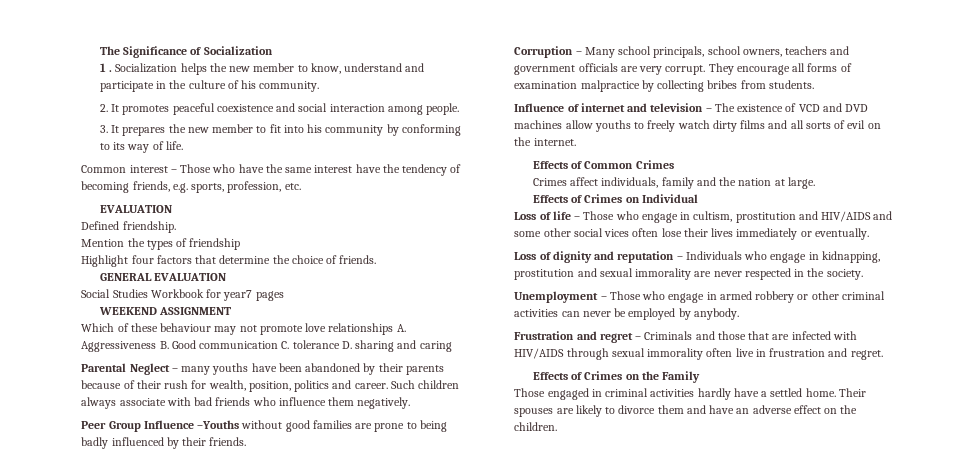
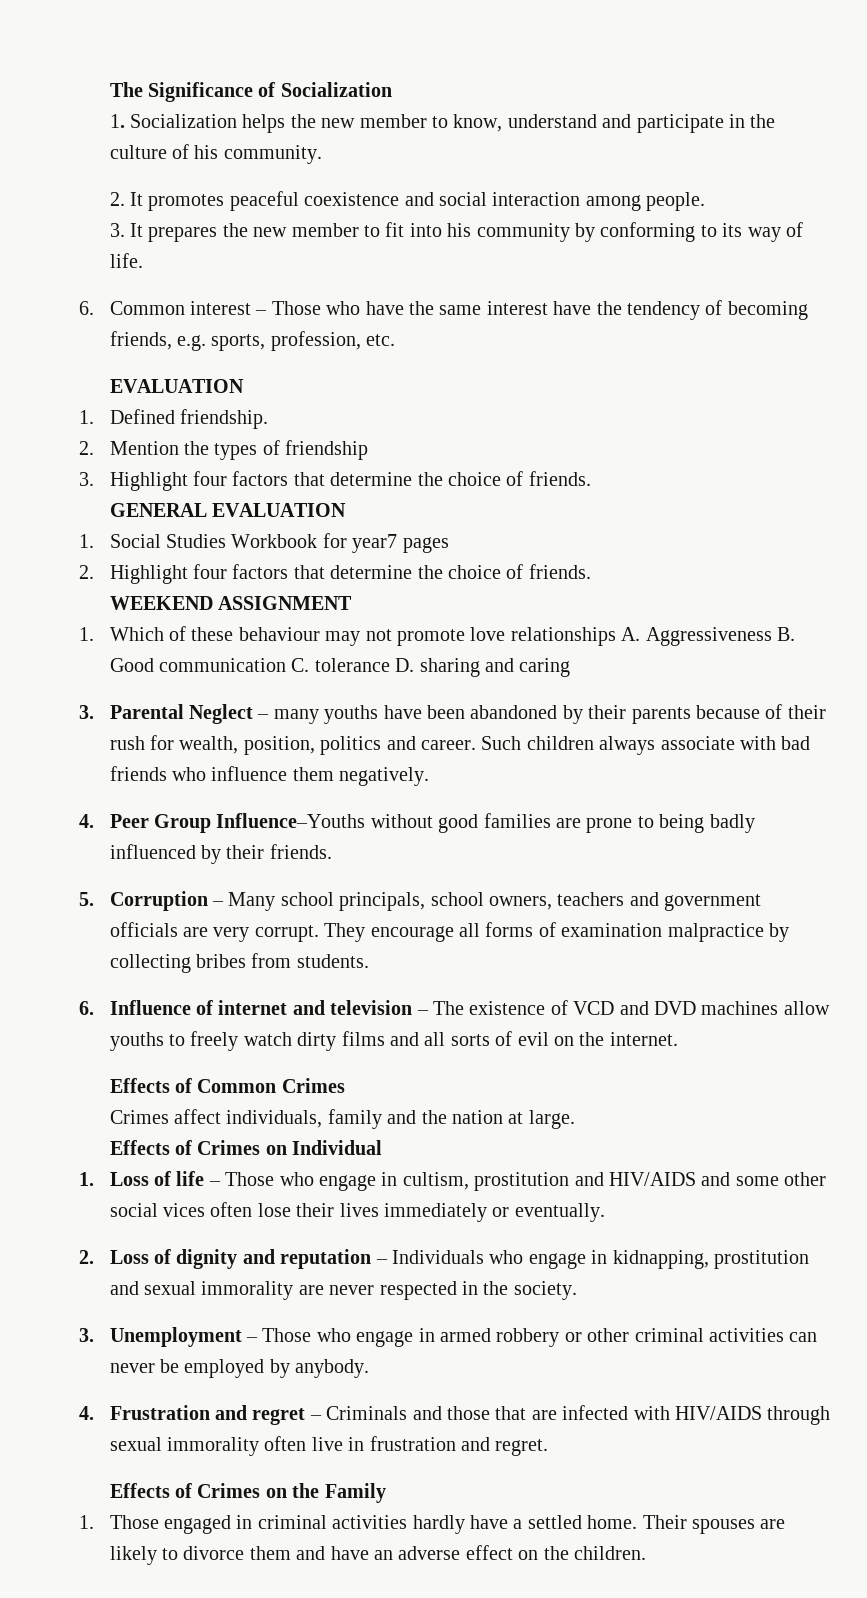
[99,63,113,72] 1 . -> [109,114,125,128] 1.
(183, 145) none -> [78,301,94,315] 6.
(172, 209) none -> [78,410,94,424] 1.
(176, 227) none -> [78,441,94,455] 2.
(241, 244) none -> [78,472,94,486] 3.
(227, 277) none -> [78,534,94,548] 1.
(284, 296) none -> [78,564,591,584] // 2. Highlight four factors that determine the choice of friends.
(232, 311) none -> [78,627,94,641] 1.
(452, 346) none -> [78,705,94,719] 3.
(411, 403) none -> [78,814,94,828] 4.
[143,420,240,429] Influence –Youths -> [216,813,366,828] Influence–Youths
(247, 441) none -> [78,892,94,906] 5.
(814, 84) none -> [78,1001,94,1015] 6.
(698, 198) none -> [78,1172,94,1186] 1.
(869, 234) none -> [78,1250,94,1264] 2.
(863, 274) none -> [78,1328,94,1342] 3.
(739, 314) none -> [78,1406,94,1420] 4.
(701, 377) none -> [78,1515,94,1529] 1.

